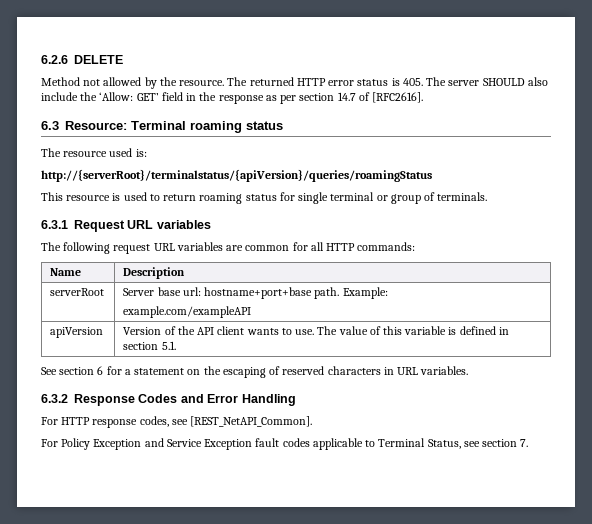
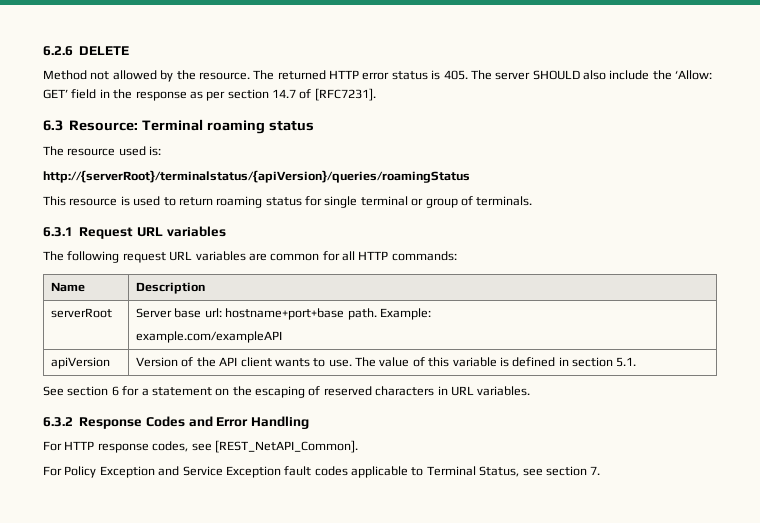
[372,92,424,103] [RFC2616]. -> [314,88,376,101] [RFC7231].

